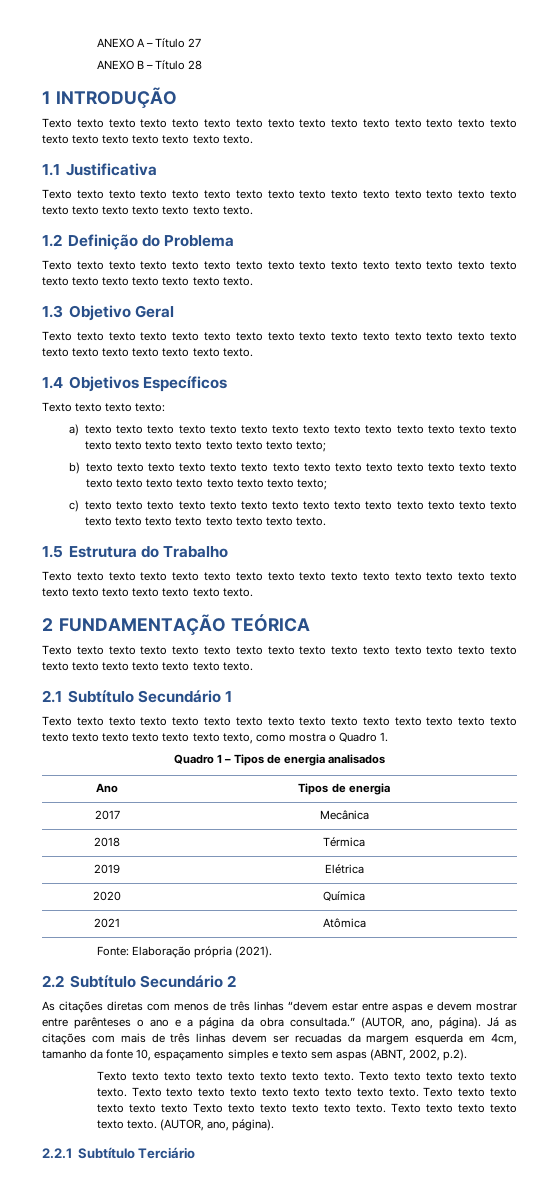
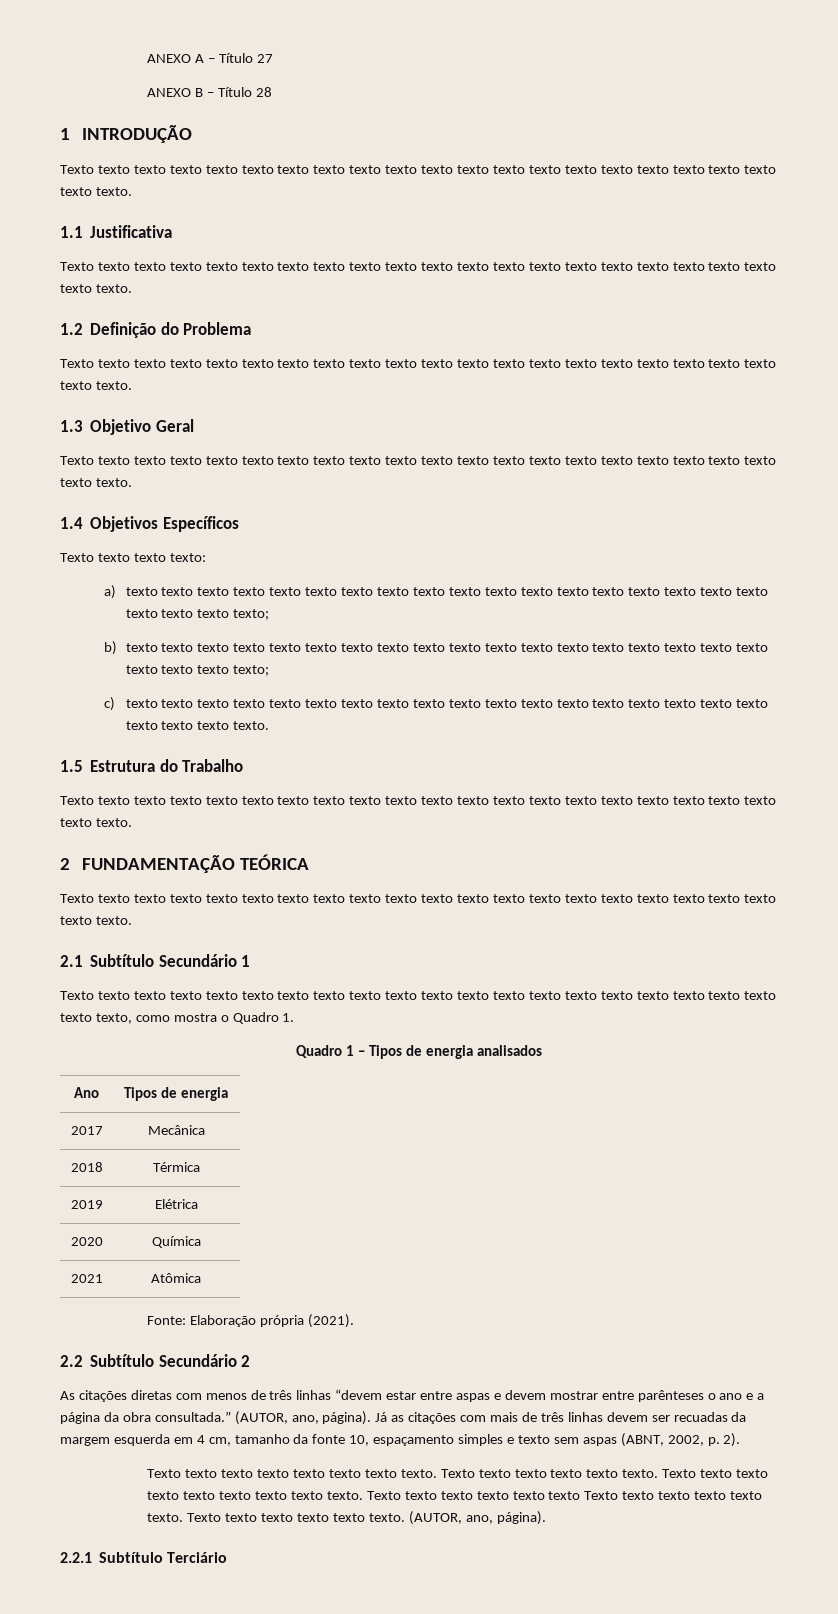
[491,1033,517,1045] 4cm, -> [196,1435,231,1446] 4 cm,
[443,1049,468,1061] p.2). -> [707,1433,741,1447] p. 2).

